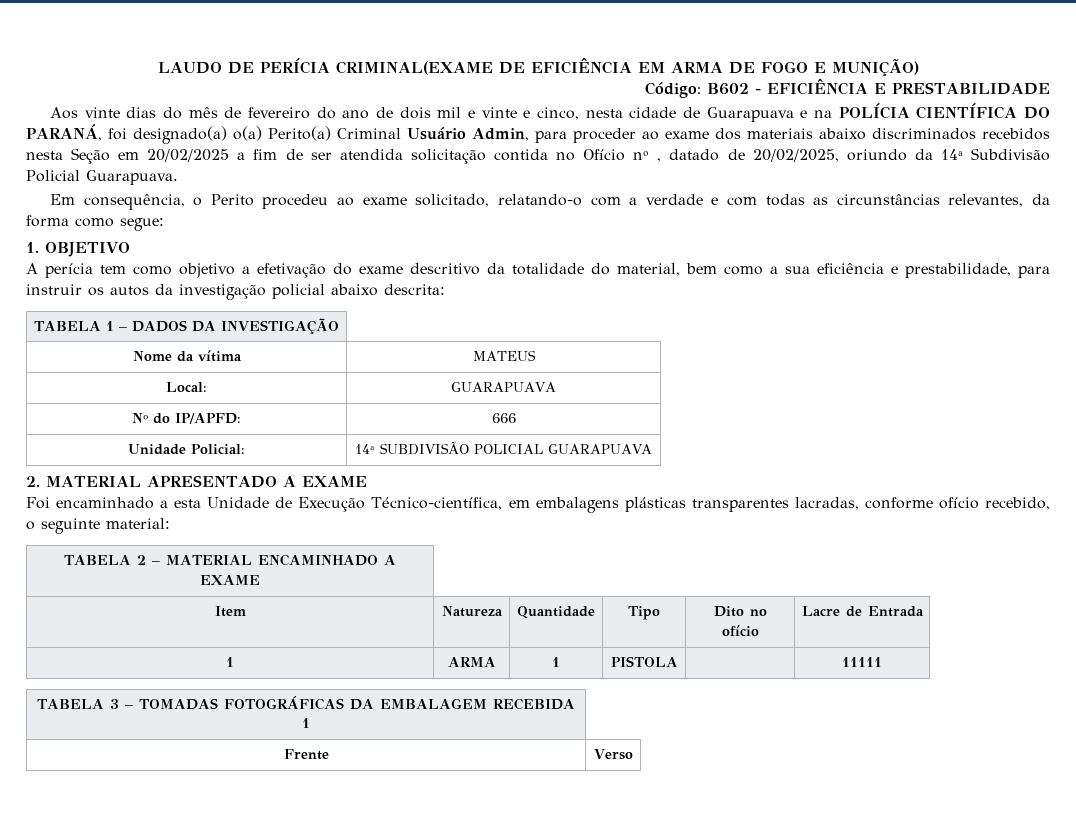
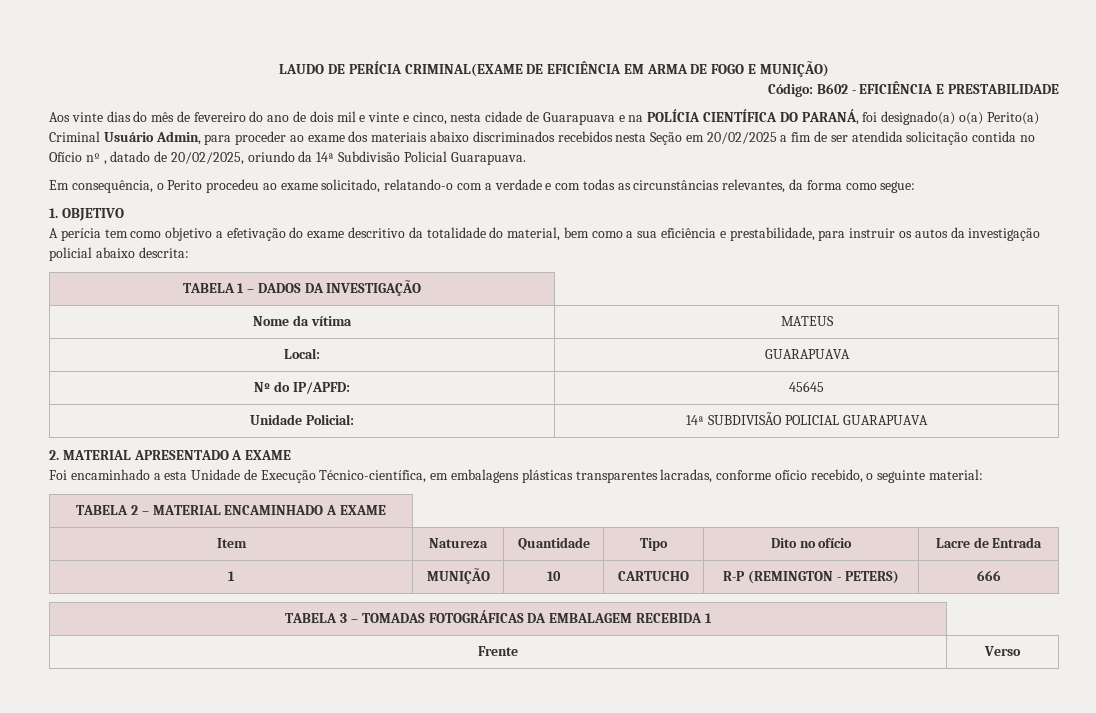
[491,413,516,423] 666 -> [789,381,824,392] 45645
[447,657,496,667] [552,657,560,667] [610,656,678,667] [842,657,882,667] ARMA | 1 | PISTOLA | | 11111 -> [426,568,490,584] [547,571,561,581] [618,571,689,581] [723,570,899,584] [976,570,1001,581] MUNIÇÃO | 10 | CARTUCHO | R-P (REMINGTON - PETERS) | 666

